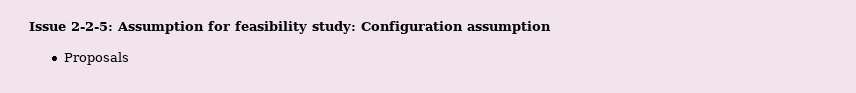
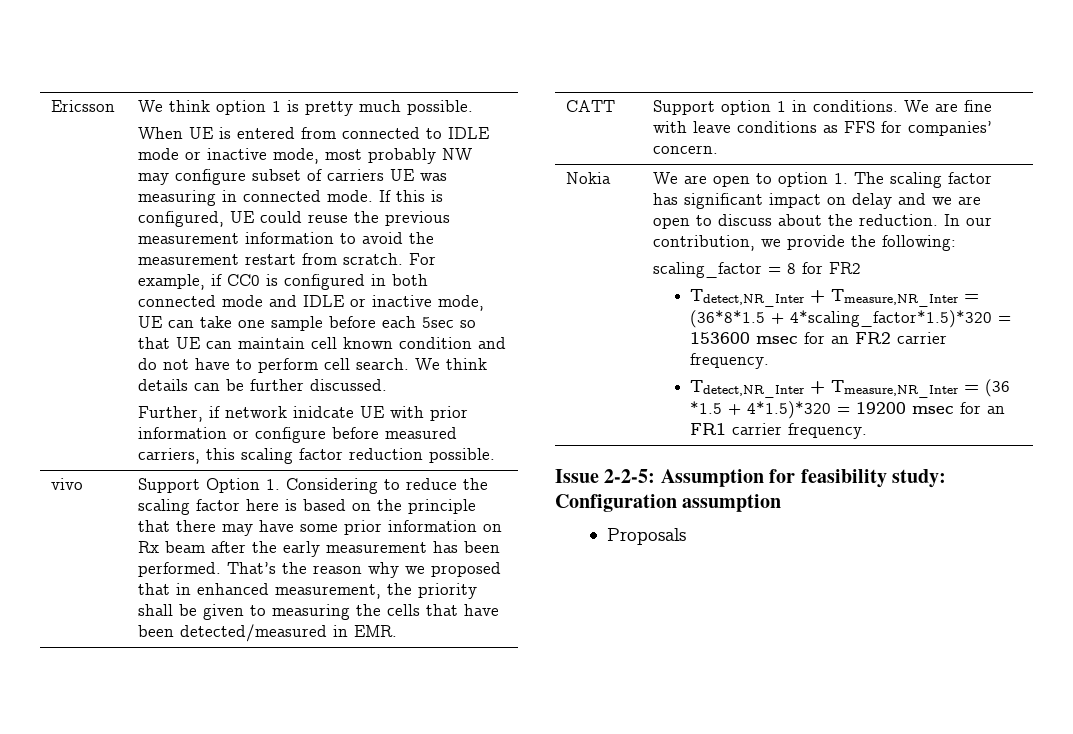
(29, 26) none -> [51,100,116,112] [138,100,474,116] [138,127,490,139] [138,148,473,164] [138,169,448,185] [138,190,444,206] [138,211,451,227] [138,232,435,244] [138,253,437,265] [138,274,429,290] [138,295,485,311] [138,316,477,331] [138,337,507,349] [138,358,488,373] [138,379,388,391] [138,406,469,422] [138,427,458,443] [138,448,496,464] [51,478,84,490] [138,478,489,494] [138,499,477,515] [138,520,503,536] [138,541,501,557] [138,562,502,578] [138,583,478,599] [138,604,500,620] [138,624,398,642] [566,100,616,112] [653,100,993,115] [653,121,993,136] [653,145,719,154] [566,172,612,184] [653,172,993,188] [653,193,982,209] [653,214,993,229] [653,235,957,251] [653,262,862,278] [690,289,980,307] [690,310,1012,328] [690,332,948,344] [690,353,770,369] [690,379,1011,398] [690,401,1006,419] [690,423,868,439] Ericsson | We think option 1 is pretty much possible. // When UE is entered from connected to IDLE mode or inactive mode, most probably NW may configure subset of carriers UE was measuring in connected mode. If this is configured, UE could reuse the previous measurement information to avoid the measurement restart from scratch. For example, if CC0 is configured in both connected mode and IDLE or inactive mode, UE can take one sample before each 5sec so that UE can maintain cell known condition and do not have to perform cell search. We think details can be further discussed. // Further, if network inidcate UE with prior information or configure before measured carriers, this scaling factor reduction possible. // vivo | Support Option 1. Considering to reduce the scaling factor here is based on the principle that there may have some prior information on Rx beam after the early measurement has been performed. That’s the reason why we proposed that in enhanced measurement, the priority shall be given to measuring the cells that have been detected/measured in EMR. // CATT | Support option 1 in conditions. We are fine with leave conditions as FFS for companies’ concern. // Nokia | We are open to option 1. The scaling factor has significant impact on delay and we are open to discuss about the reduction. In our contribution, we provide the following: // scaling_factor = 8 for FR2 // Tdetect,NR_Inter + Tmeasure,NR_Inter = (36*8*1.5 + 4*scaling_factor*1.5)*320 = 153600 msec for an FR2 carrier frequency. // Tdetect,NR_Inter + Tmeasure,NR_Inter = (36 *1.5 + 4*1.5)*320 = 19200 msec for an FR1 carrier frequency. //

